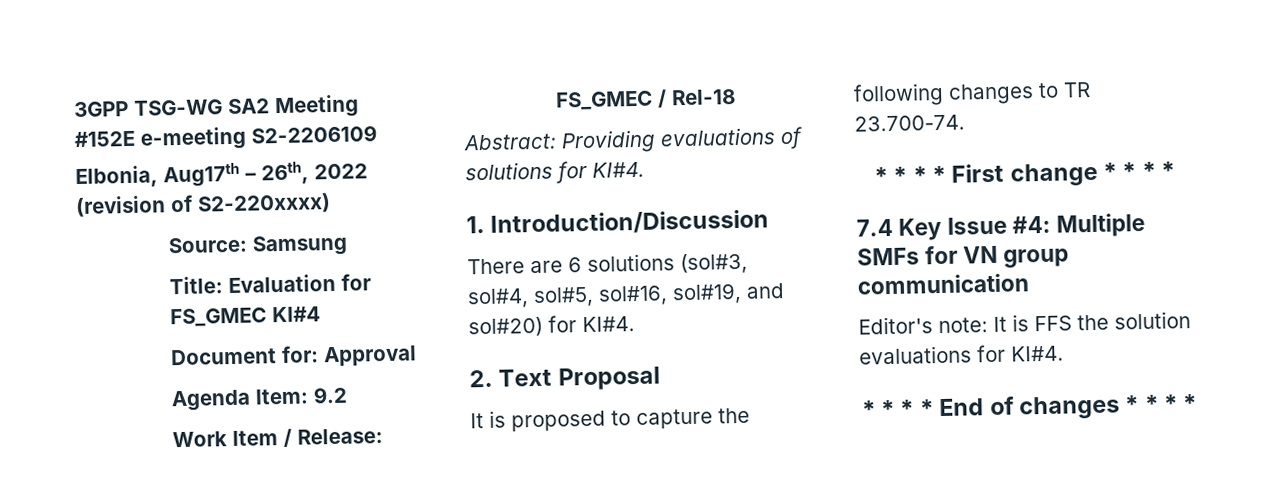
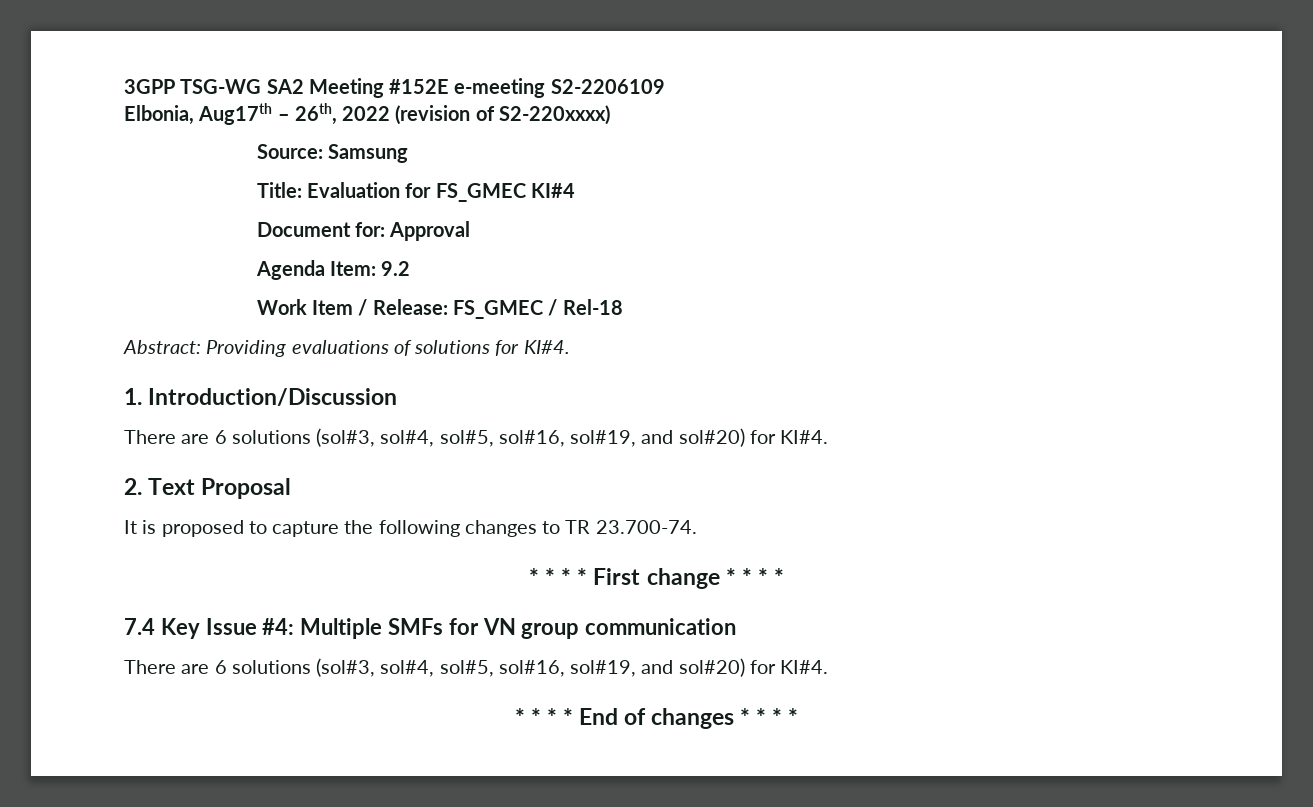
[858,311,1191,335] [859,345,972,365] Editor's note: It is FFS the solution evaluations -> [124,658,745,677] There are 6 solutions (sol#3, sol#4, sol#5, sol#16, sol#19, and sol#20)

